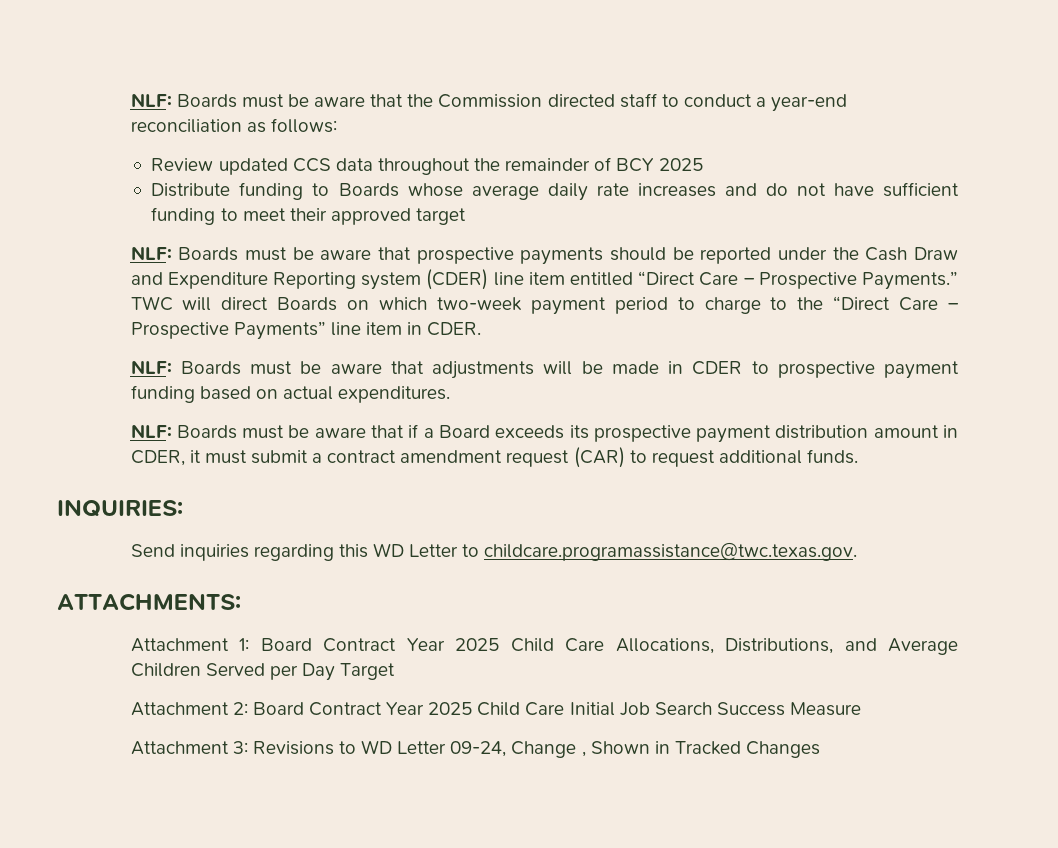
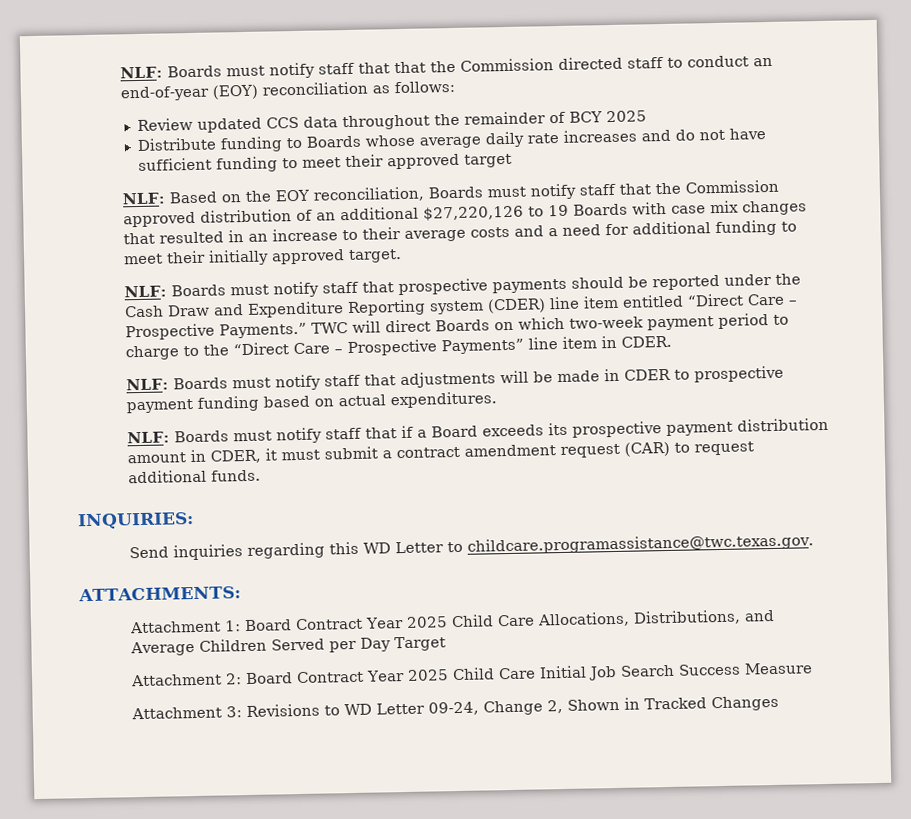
[130,93,366,108] NLF: Boards must be aware -> [119,62,390,79] NLF: Boards must notify staff that
[756,94,848,112] a year-end -> [752,57,773,67] [119,84,259,102] an end-of-year (EOY)
[178,247,372,261] Boards must be aware -> [168,179,779,204] [122,200,807,228] [122,219,797,245] [122,249,402,266] [123,281,359,298] Based on the EOY reconciliation, Boards must notify staff that the Commission approved distribution of an additional $27,220,126 to 19 Boards with case mix changes that resulted in an increase to their average costs and a need for additional funding to meet their initially approved target. // NLF: Boards must notify staff
[300,361,382,374] be aware -> [274,374,361,391] notify staff
[288,425,366,438] be aware -> [275,427,362,444] notify staff
[581,751,586,757] , -> [546,700,563,714] 2,

